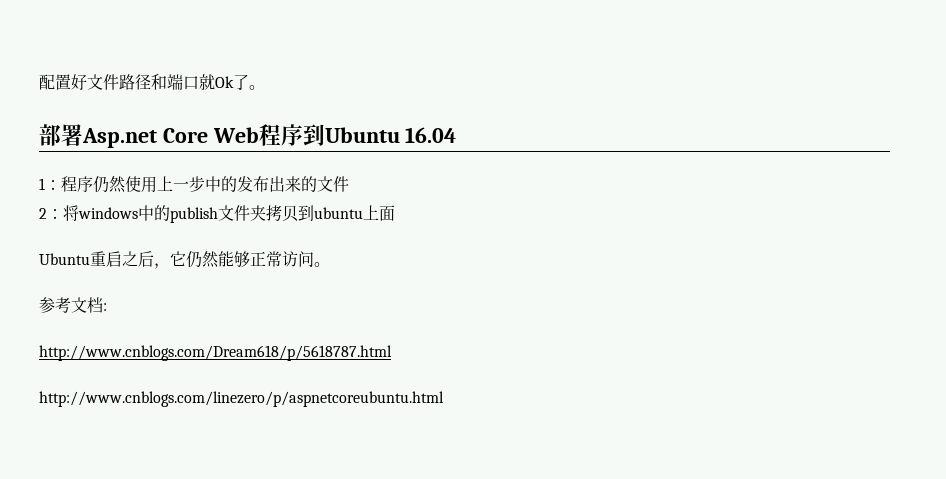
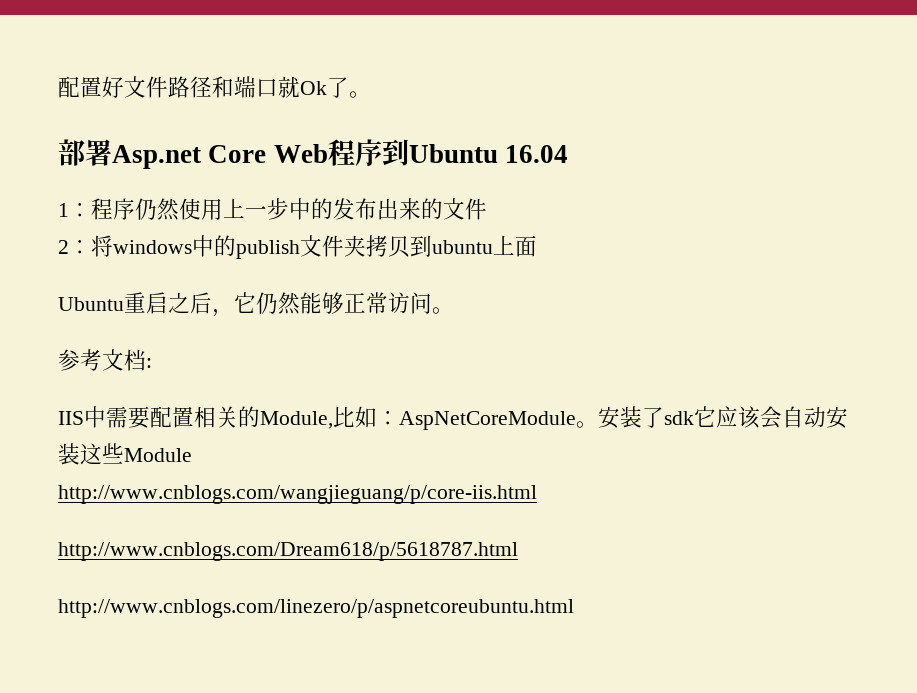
(107, 307) none -> [58,406,848,430] [58,443,192,465] [58,485,537,504] // IIS中需要配置相关的Module,比如：AspNetCoreModule。安装了sdk它应该会自动安装这些Module // http://www.cnblogs.com/wangjieguang/p/core-iis.html

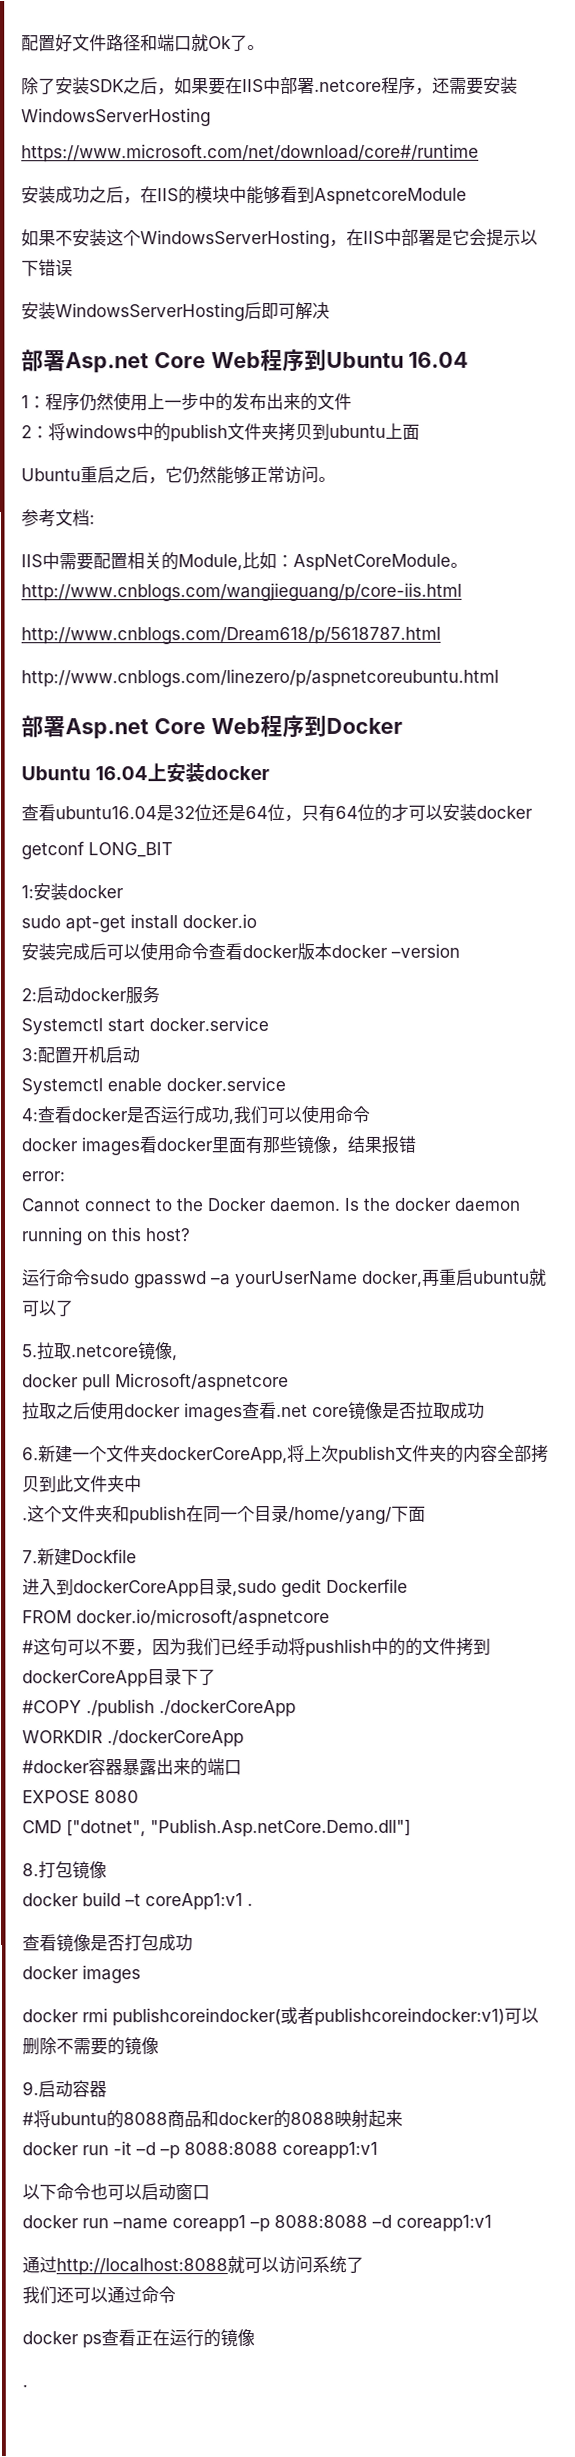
(371, 94) none -> [21,76,518,96] [21,108,211,127] [21,143,479,163] [21,185,467,205] [21,228,538,249] [21,259,73,277] [21,301,330,322] // 除了安装SDK之后，如果要在IIS中部署.netcore程序，还需要安装WindowsServerHosting // https://www.microsoft.com/net/download/core#/runtime // 安装成功之后，在IIS的模块中能够看到AspnetcoreModule // 如果不安装这个WindowsServerHosting，在IIS中部署是它会提示以下错误 // 安装WindowsServerHosting后即可解决
[598,406,848,429] [58,443,192,465] [58,485,537,504] [58,542,518,561] [58,599,574,618] 安装了sdk它应该会自动安装这些Module // http://www.cnblogs.com/wangjieguang/p/core-iis.html // http://www.cnblogs.com/Dream618/p/5618787.html // http://www.cnblogs.com/linezero/p/aspnetcoreubuntu.html -> [21,582,462,602] [21,626,441,645] [21,668,499,688] [21,714,403,740] [21,763,271,783] [21,803,533,823] [21,841,173,860] [21,883,124,901] [21,914,257,933] [21,942,460,962] [21,986,160,1005] [21,1017,269,1036] [21,1046,140,1064] [21,1077,286,1096] [21,1104,370,1125] [21,1135,416,1156] [21,1171,65,1182] [21,1197,520,1213] [21,1227,191,1246] [22,1268,547,1289] [22,1300,74,1317] [22,1342,178,1361] [22,1372,289,1392] [22,1401,485,1422] [22,1444,549,1465] [22,1475,142,1493] [22,1504,426,1525] [22,1548,137,1566] [22,1578,408,1598] [22,1608,330,1628] [22,1637,491,1657] [22,1668,216,1688] [22,1699,296,1718] [22,1730,244,1748] [22,1758,242,1777] [22,1790,139,1804] [22,1818,411,1838] [22,1861,107,1880] [22,1892,253,1911] [22,1934,193,1953] [22,1965,141,1984] [22,2006,539,2027] [22,2037,159,2056] [22,2080,107,2098] [22,2109,403,2129] [22,2141,378,2160] [22,2183,210,2201] [22,2214,492,2233] [22,2255,364,2276] [22,2286,176,2305] [22,2329,255,2349] [22,2384,28,2388] http://www.cnblogs.com/wangjieguang/p/core-iis.html // http://www.cnblogs.com/Dream618/p/5618787.html // http://www.cnblogs.com/linezero/p/aspnetcoreubuntu.html // 部署Asp.net Core Web程序到Docker // Ubuntu 16.04上安装docker // 查看ubuntu16.04是32位还是64位，只有64位的才可以安装docker // getconf LONG_BIT // 1:安装docker // sudo apt-get install docker.io // 安装完成后可以使用命令查看docker版本docker –version // 2:启动docker服务 // Systemctl start docker.service // 3:配置开机启动 // Systemctl enable docker.service // 4:查看docker是否运行成功,我们可以使用命令 // docker images看docker里面有那些镜像，结果报错 // error: // Cannot connect to the Docker daemon. Is the docker daemon running on this host? // 运行命令sudo gpasswd –a yourUserName docker,再重启ubuntu就可以了 // 5.拉取.netcore镜像, // docker pull Microsoft/aspnetcore // 拉取之后使用docker images查看.net core镜像是否拉取成功 // 6.新建一个文件夹dockerCoreApp,将上次publish文件夹的内容全部拷贝到此文件夹中 // .这个文件夹和publish在同一个目录/home/yang/下面 // 7.新建Dockfile // 进入到dockerCoreApp目录,sudo gedit Dockerfile // FROM docker.io/microsoft/aspnetcore // #这句可以不要，因为我们已经手动将pushlish中的的文件拷到dockerCoreApp目录下了 // #COPY ./publish ./dockerCoreApp // WORKDIR ./dockerCoreApp // #docker容器暴露出来的端口 // EXPOSE 8080 // CMD ["dotnet", "Publish.Asp.netCore.Demo.dll"] // 8.打包镜像 // docker build –t coreApp1:v1 . // 查看镜像是否打包成功 // docker images // docker rmi publishcoreindocker(或者publishcoreindocker:v1)可以删除不需要的镜像 // 9.启动容器 // #将ubuntu的8088商品和docker的8088映射起来 // docker run -it –d –p 8088:8088 coreapp1:v1 // 以下命令也可以启动窗口 // docker run –name coreapp1 –p 8088:8088 –d coreapp1:v1 // 通过http://localhost:8088就可以访问系统了 // 我们还可以通过命令 // docker ps查看正在运行的镜像 // .

